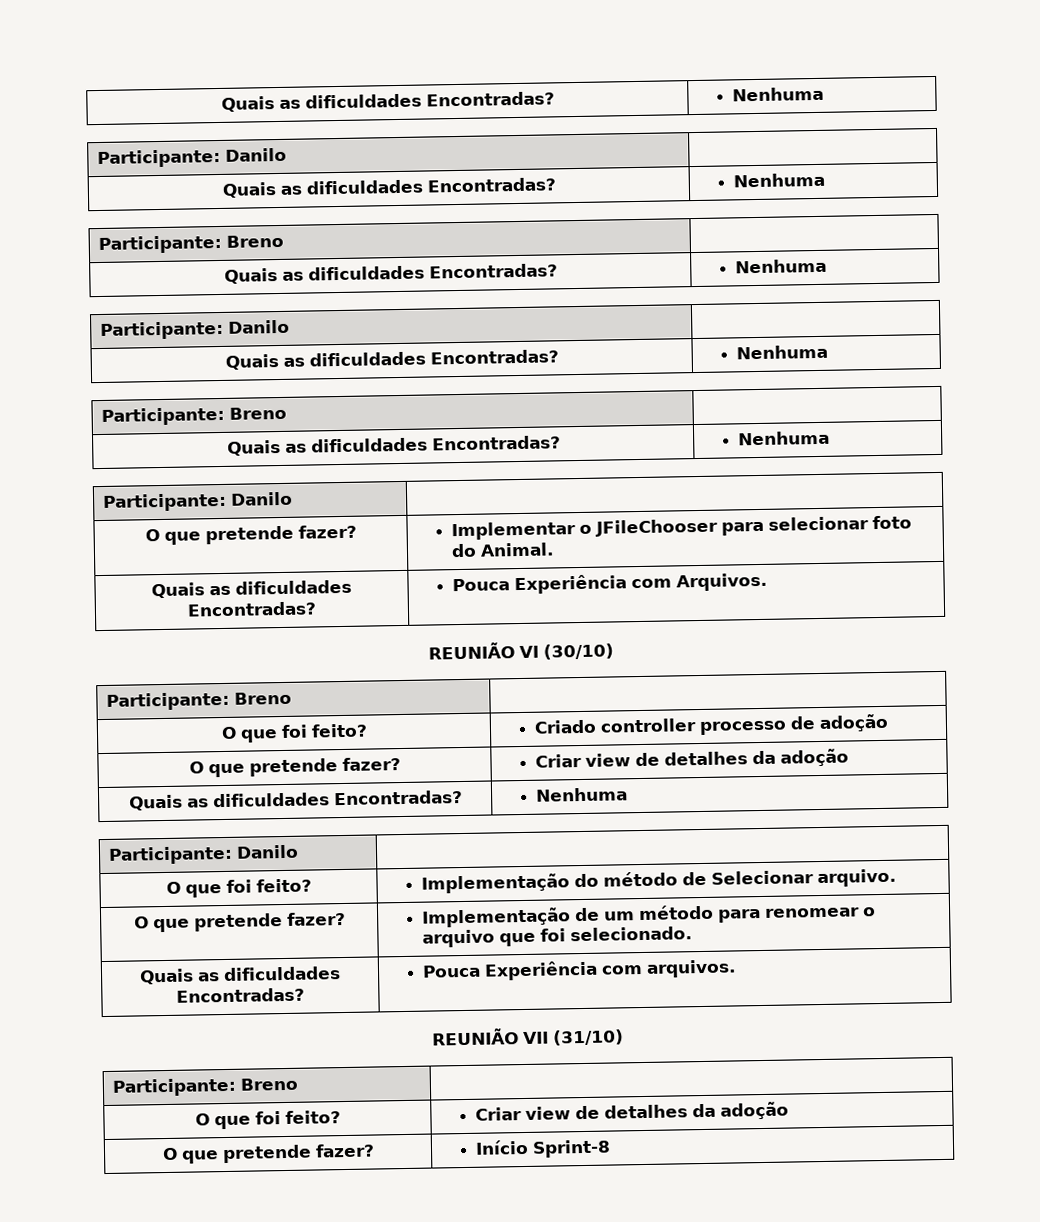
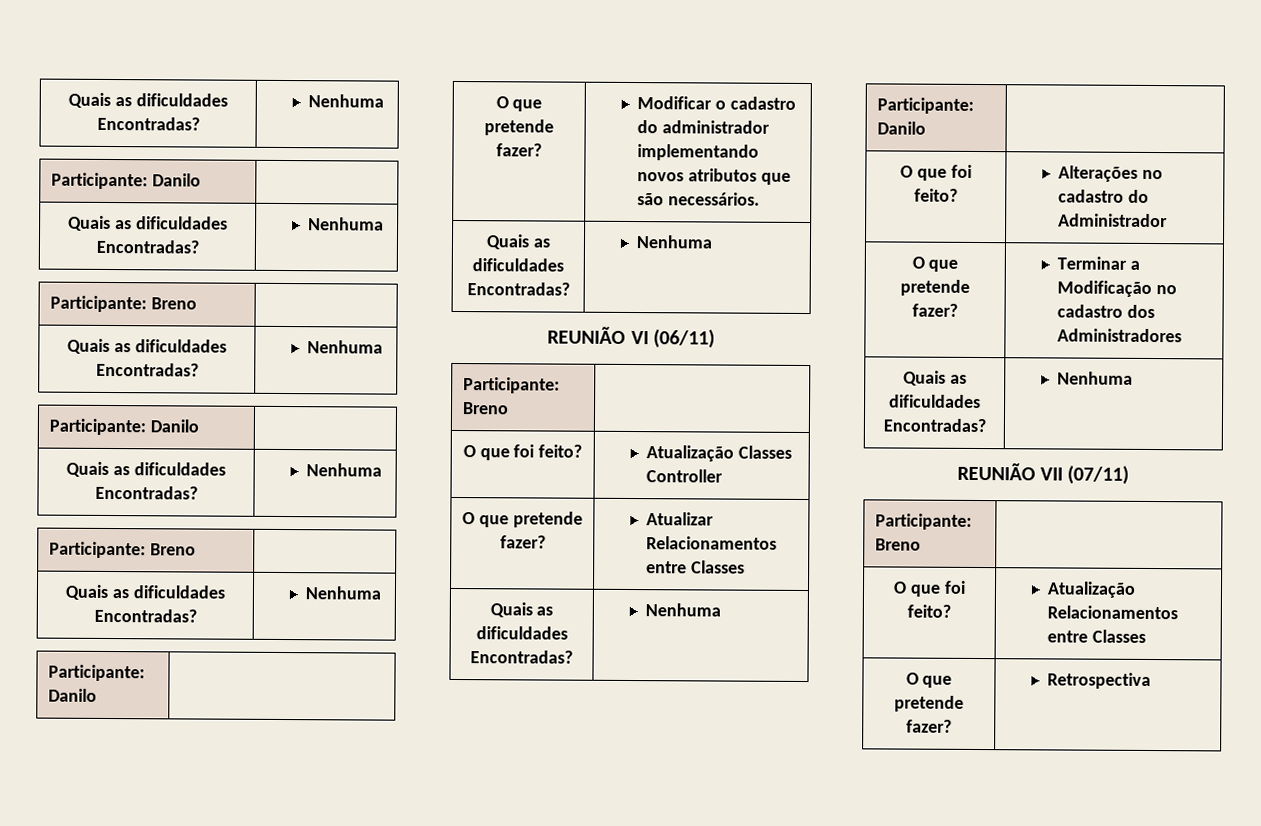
[450,515,912,541] [450,542,554,558] [151,579,352,599] [187,601,317,617] [451,572,767,595] Implementar o JFileChooser para selecionar foto do Animal. // Quais as dificuldades Encontradas? | Pouca Experiência com Arquivos. -> [637,96,797,110] [637,120,771,134] [637,144,760,161] [637,168,792,185] [637,192,761,206] [486,234,551,250] [472,258,564,272] [466,282,570,296] [636,235,714,249] Modificar o cadastro do administrador implementando novos atributos que são necessários. // Quais as dificuldades Encontradas? | Nenhuma
[542,643,614,660] [105,691,292,711] [220,723,368,743] [533,713,889,736] [188,757,401,778] [534,748,849,768] (30/10) // Participante: Breno | // O que foi feito? | Criado controller processo de adoção // O que pretende fazer? | Criar view de detalhes da adoção -> [652,329,715,349] [462,377,560,394] [461,402,509,415] [462,444,583,461] [646,445,793,462] [646,469,724,483] [462,511,583,528] [499,535,546,549] [646,512,715,526] [646,536,778,550] [646,560,746,574] (06/11) // Participante: Breno | // O que foi feito? | Atualização Classes Controller // O que pretende fazer? | Atualizar Relacionamentos entre Classes
[420,868,896,894] [133,911,346,933] [420,904,876,928] [421,926,692,948] [139,966,341,985] [176,987,305,1003] [421,959,736,981] Implementação do método de Selecionar arquivo. // O que pretende fazer? | Implementação de um método para renomear o arquivo que foi selecionado. // Quais as dificuldades Encontradas? | Pouca Experiência com arquivos. -> [1058,165,1164,182] [1058,189,1150,203] [1058,213,1169,228] [911,256,959,272] [900,279,970,296] [912,303,958,317] [1057,256,1141,270] [1057,280,1178,298] [1057,304,1156,319] [1057,328,1183,343] [903,370,967,386] [889,394,981,409] [882,418,986,433] [1057,371,1134,385] Alterações no cadastro do Administrador // O que pretende fazer? | Terminar a Modificação no cadastro dos Administradores // Quais as dificuldades Encontradas? | Nenhuma
[552,1029,624,1046] [111,1077,298,1097] [194,1110,341,1130] [474,1101,789,1121] [161,1143,375,1164] [474,1139,611,1158] (31/10) // Participante: Breno | // O que foi feito? | Criar view de detalhes da adoção // O que pretende fazer? | Início Sprint-8 -> [1067,465,1130,485] [874,513,972,530] [874,538,921,551] [893,580,966,597] [907,604,951,618] [1047,581,1137,598] [1047,605,1179,620] [1047,629,1147,643] [905,672,953,688] [894,695,964,712] [906,719,952,733] [1047,672,1152,690] (07/11) // Participante: Breno | // O que foi feito? | Atualização Relacionamentos entre Classes // O que pretende fazer? | Retrospectiva

